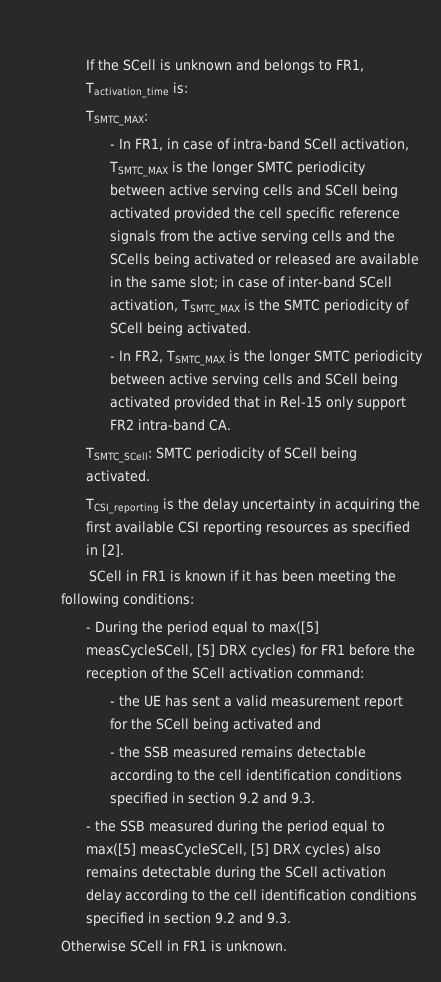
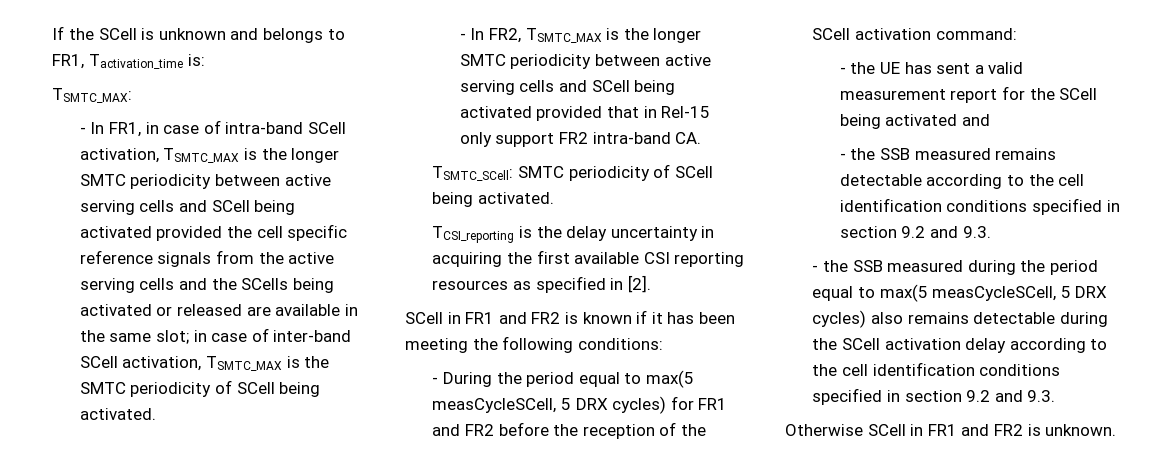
(166, 575) none -> [498,312,561,324] and FR2
[268,621,319,634] [85,644,215,658] max([5] measCycleSCell, [5] -> [645,370,694,388] [432,398,572,413] max(5 measCycleSCell, 5
(345, 649) none -> [432,424,495,436] and FR2
[85,843,269,857] max([5] measCycleSCell, [5] -> [879,284,1071,302] max(5 measCycleSCell, 5
(207, 945) none -> [961,424,1023,436] and FR2

